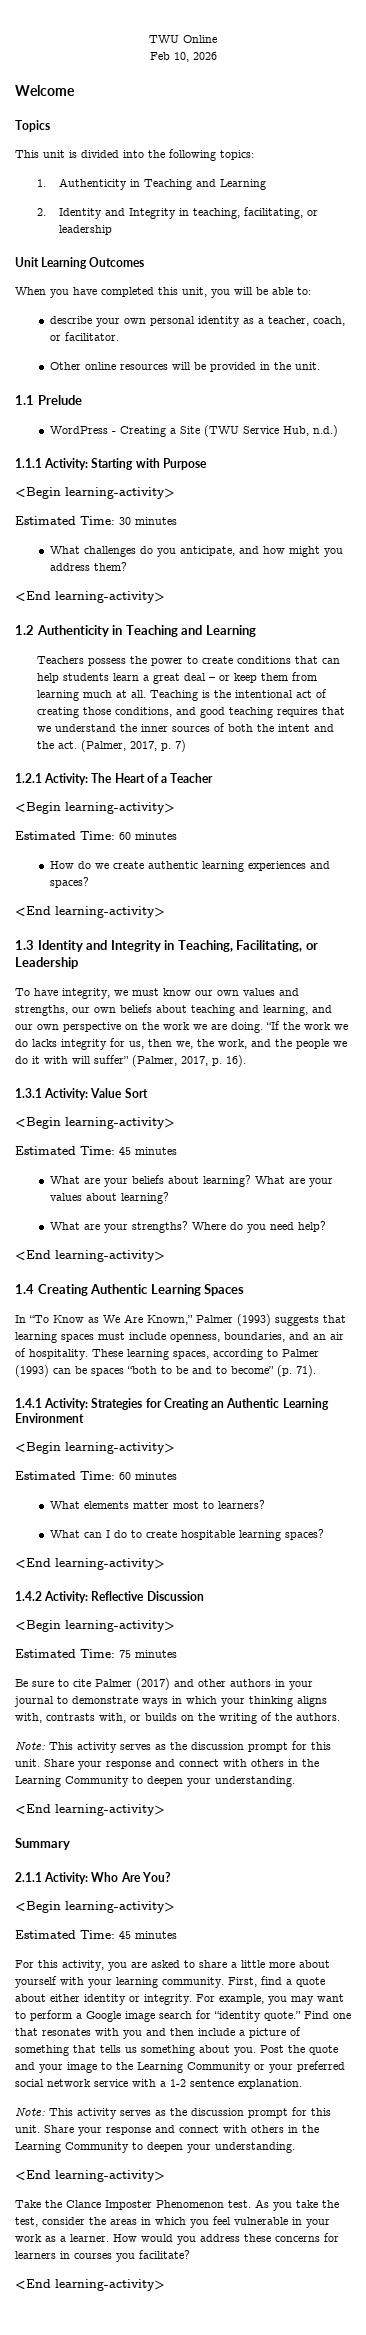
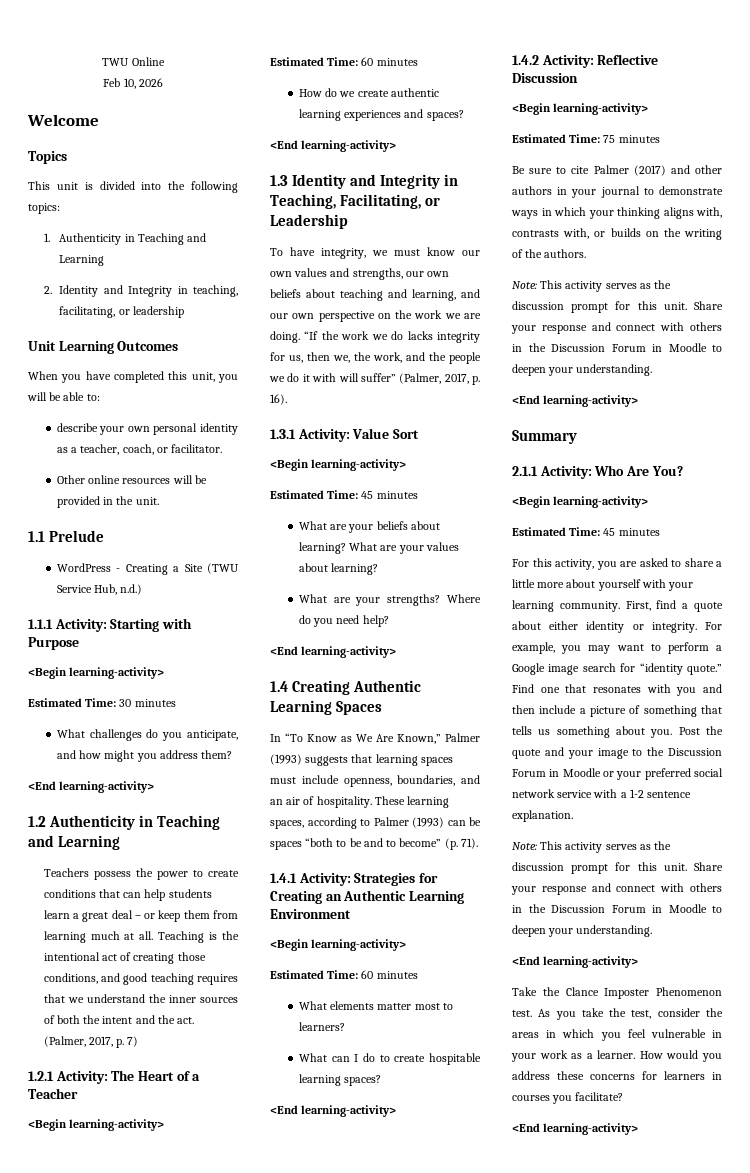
[15,1776,129,1787] Learning Community -> [551,343,707,352] Discussion Forum in Moodle
[137,2062,251,2073] Learning Community -> [668,748,722,756] [512,768,601,777] Discussion Forum in Moodle
[15,2142,129,2153] Learning Community -> [551,904,707,913] Discussion Forum in Moodle

